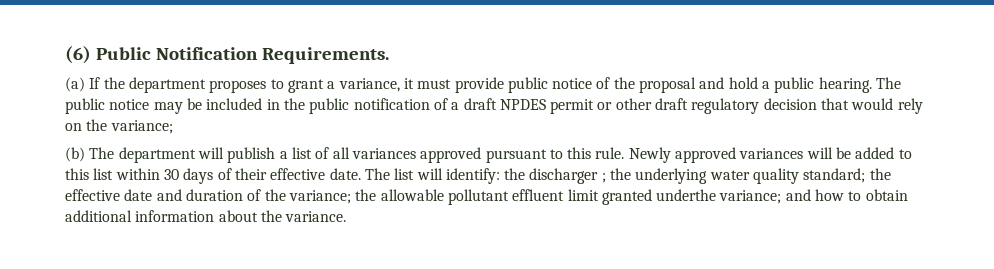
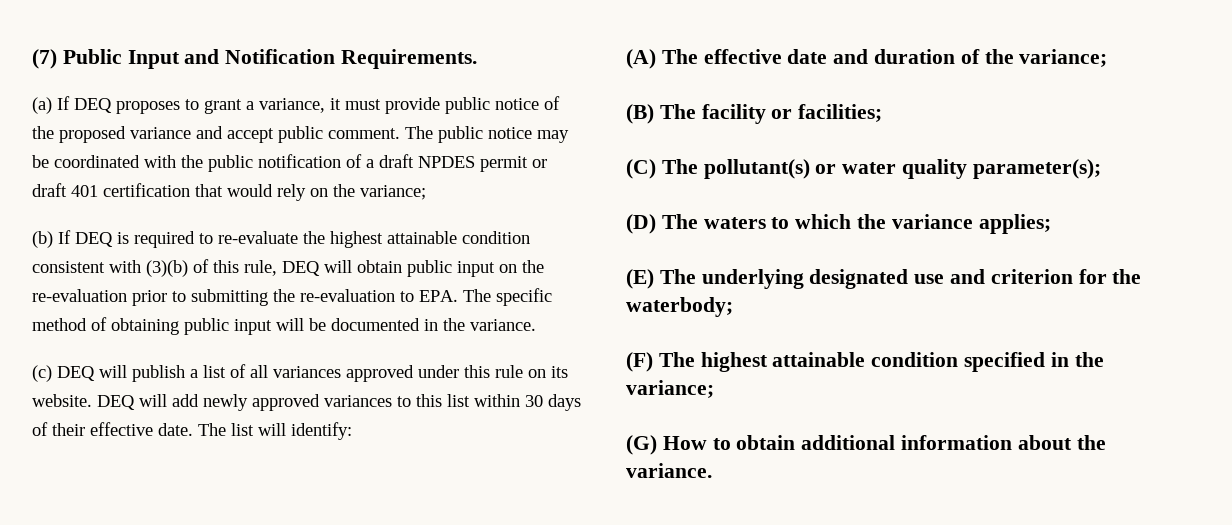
[65,46,151,64] (6) Public -> [32,49,220,69] (7) Public Input and
[103,77,206,93] the department -> [74,98,112,113] DEQ
[639,77,872,93] proposal and hold a public hearing. -> [59,126,400,143] proposed variance and accept public comment.
[206,98,280,110] included in -> [54,155,176,168] coordinated with
[615,98,817,114] other draft regulatory decision -> [32,183,190,197] draft 401 certification
[89,147,196,163] The department -> [58,230,530,248] [32,259,544,277] [32,288,552,306] [32,317,536,335] [32,365,95,382] If DEQ is required to re-evaluate the highest attainable condition consistent with (3)(b) of this rule, DEQ will obtain public input on the re-evaluation prior to submitting the re-evaluation to EPA. The specific method of obtaining public input will be documented in the variance. // (c) DEQ
[485,147,895,163] pursuant to this rule. Newly approved variances will be added -> [418,365,568,378] [32,394,392,411] under this rule on its website. DEQ will add newly approved variances
[504,168,891,184] the discharger ; the underlying water quality standard; the -> [626,49,698,69] // (A) The
[355,189,845,205] the allowable pollutant effluent limit granted underthe variance; and how -> [626,104,883,124] [626,159,1101,179] [626,214,1051,234] [626,269,1142,289] [626,297,733,317] [626,352,1104,372] [626,380,714,398] [626,435,707,455] // (B) The facility or facilities; // (C) The pollutant(s) or water quality parameter(s); // (D) The waters to which the variance applies; // (E) The underlying designated use and criterion for the waterbody; // (F) The highest attainable condition specified in the variance; // (G) How

